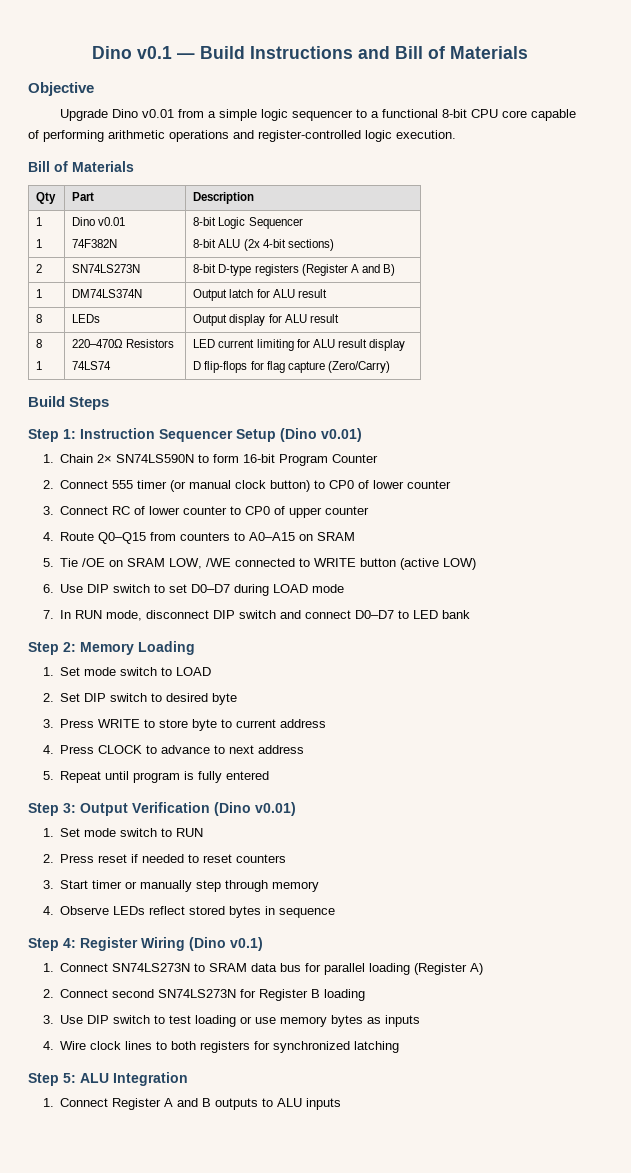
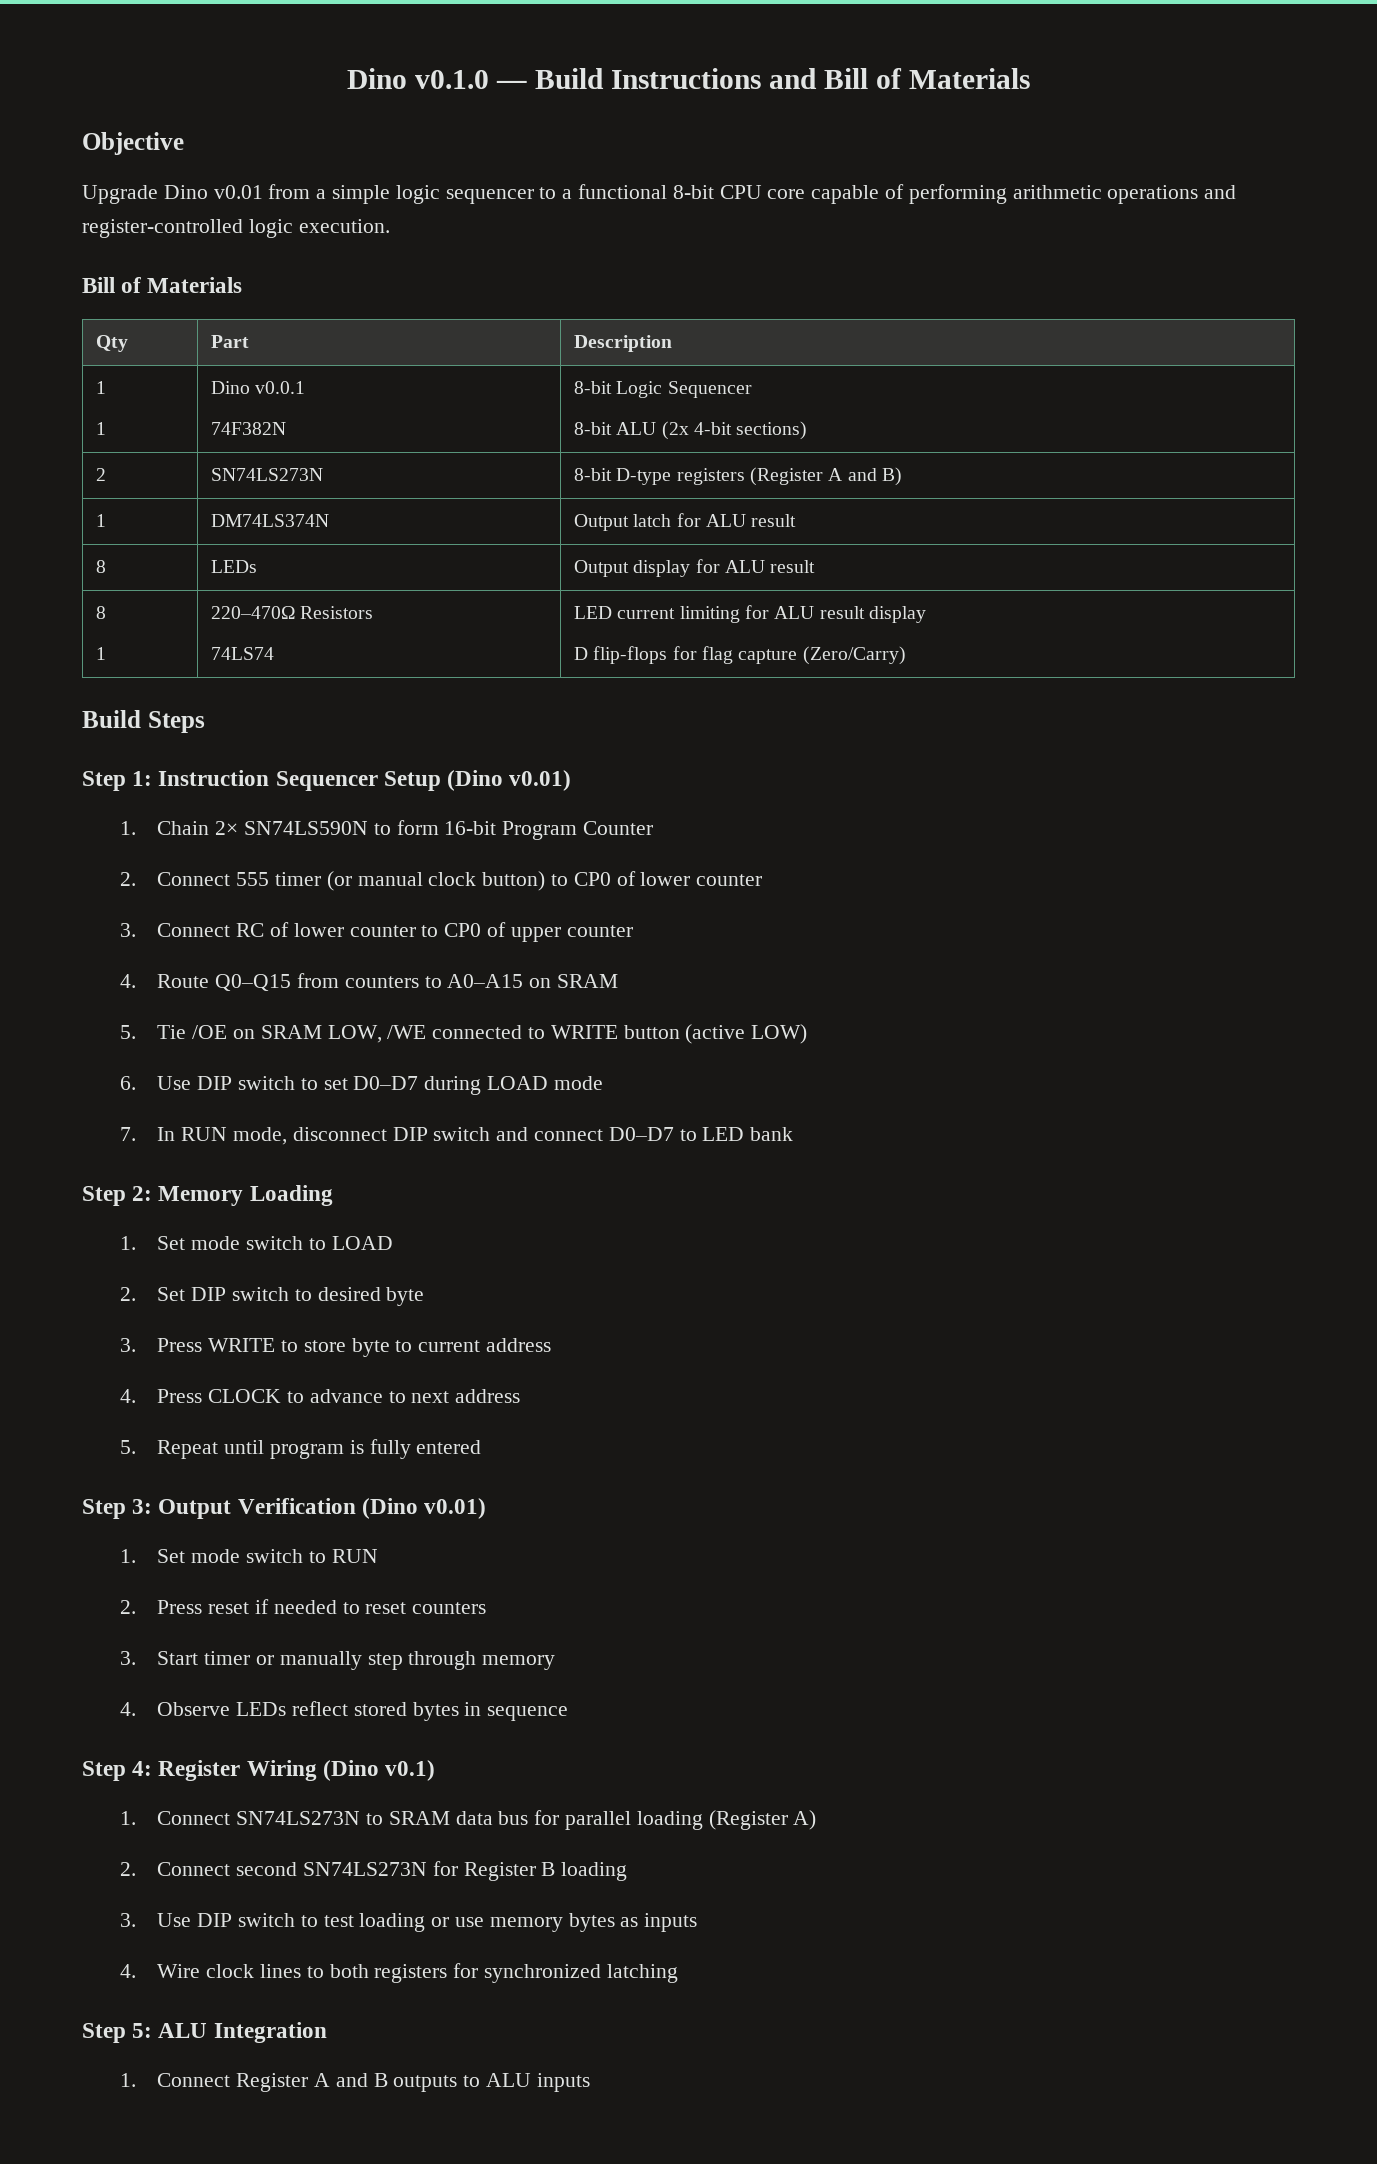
[91,46,172,59] Dino v0.1 -> [347,68,490,89] Dino v0.1.0
[98,217,126,226] v0.01 -> [255,381,306,394] v0.0.1

